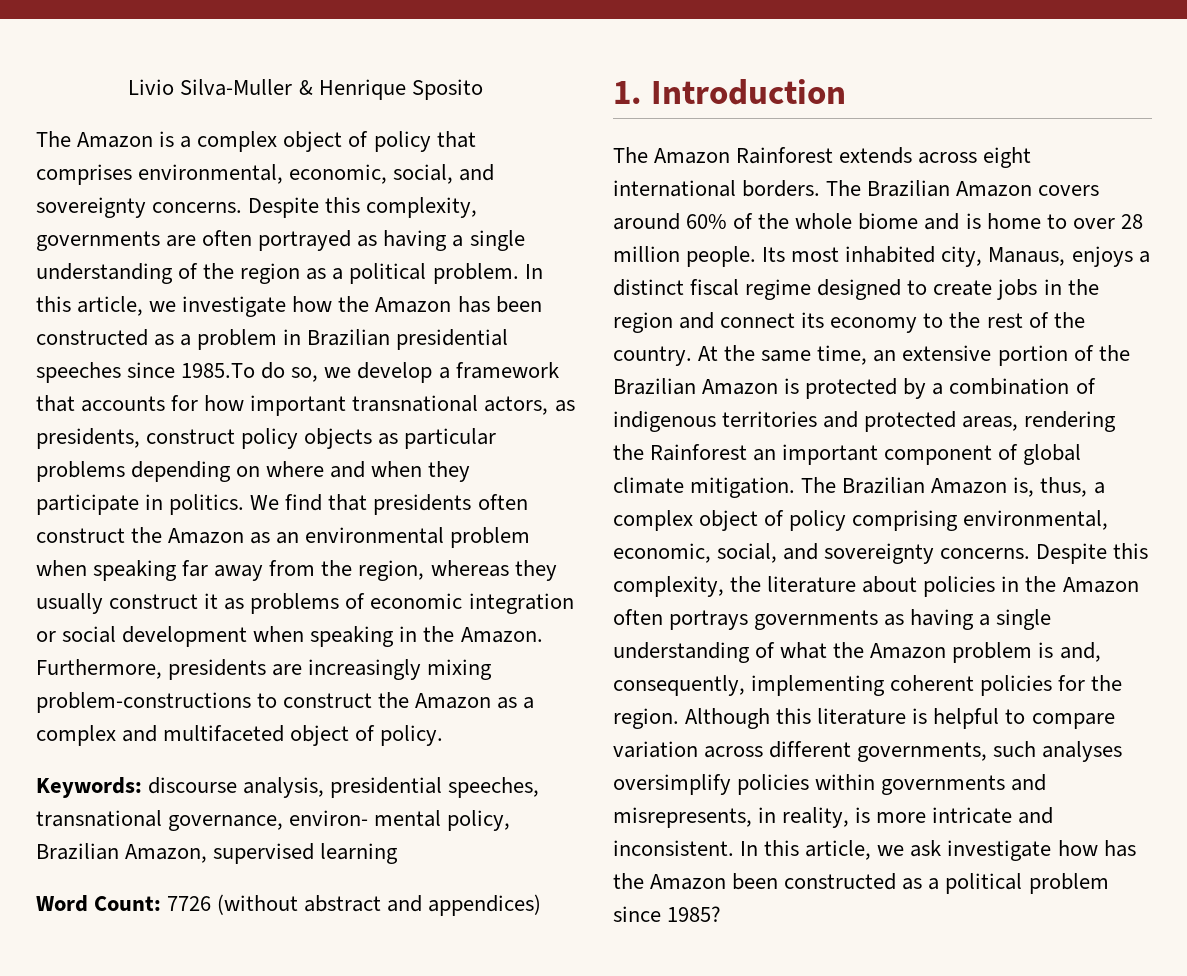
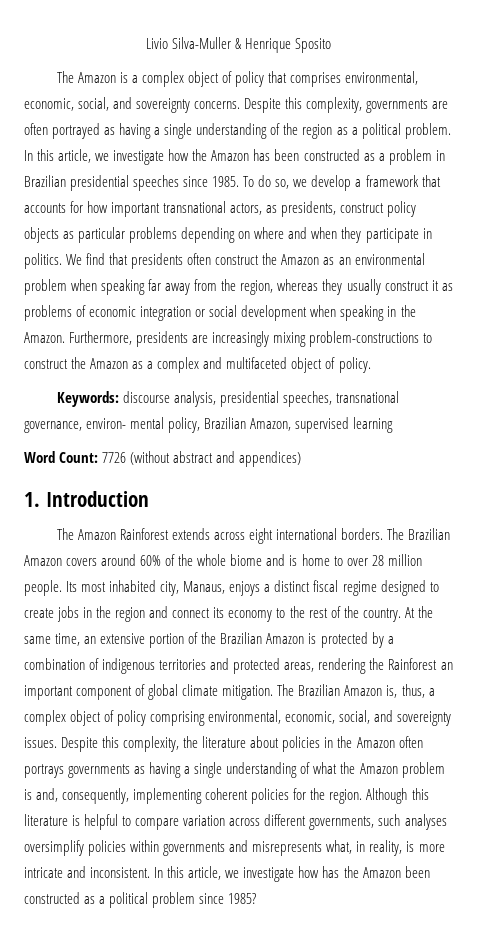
[181,363,256,378] 1985.To -> [212,176,255,187] 1985. To
[940,548,1031,559] concerns. -> [24,737,57,748] issues.
[613,807,752,828] misrepresents, -> [252,840,353,856] misrepresents what,
[910,840,942,857] ask -> (240, 874) none

